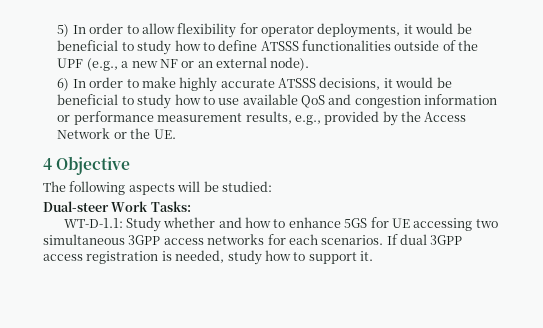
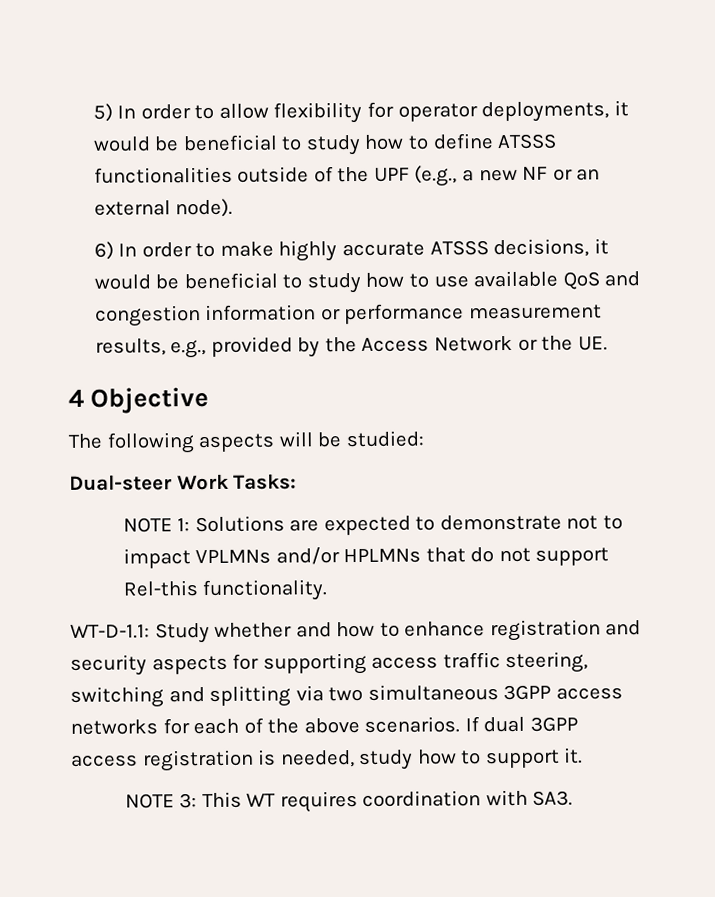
(191, 206) none -> [122,514,623,536] [122,547,610,569] [122,579,329,602] // NOTE 1: Solutions are expected to demonstrate not to impact VPLMNs and/or HPLMNs that do not support Rel-this functionality.
[344,217,473,231] 5GS for UE accessing -> [489,619,642,642] [70,651,589,676] [70,685,324,708] registration and security aspects for supporting access traffic steering, switching and splitting via
(318, 239) none -> [243,717,360,734] of the above
(373, 256) none -> [124,789,574,813] // NOTE 3: This WT requires coordination with SA3.

